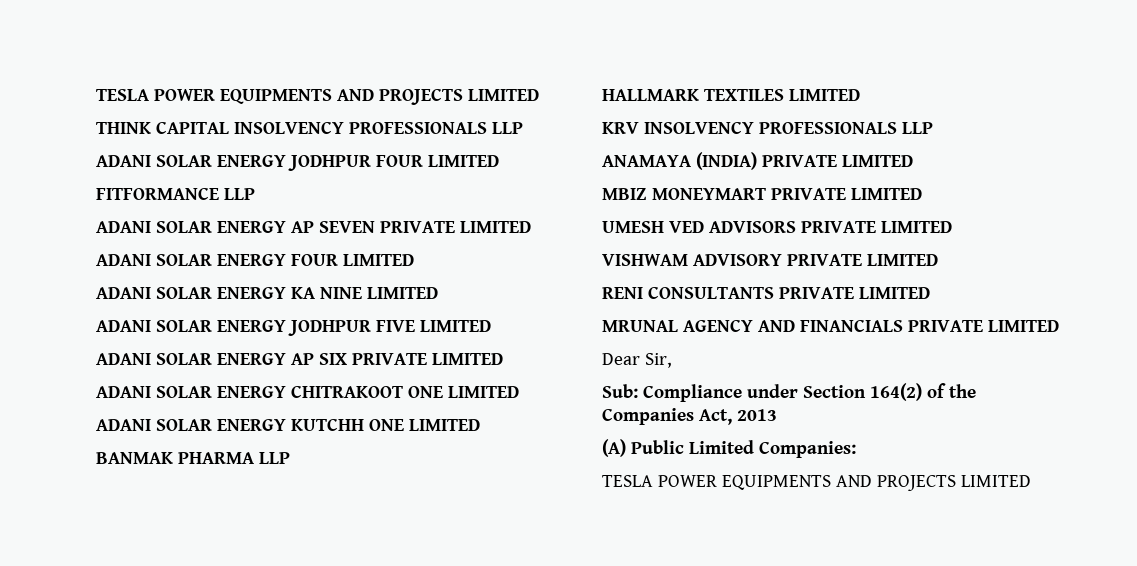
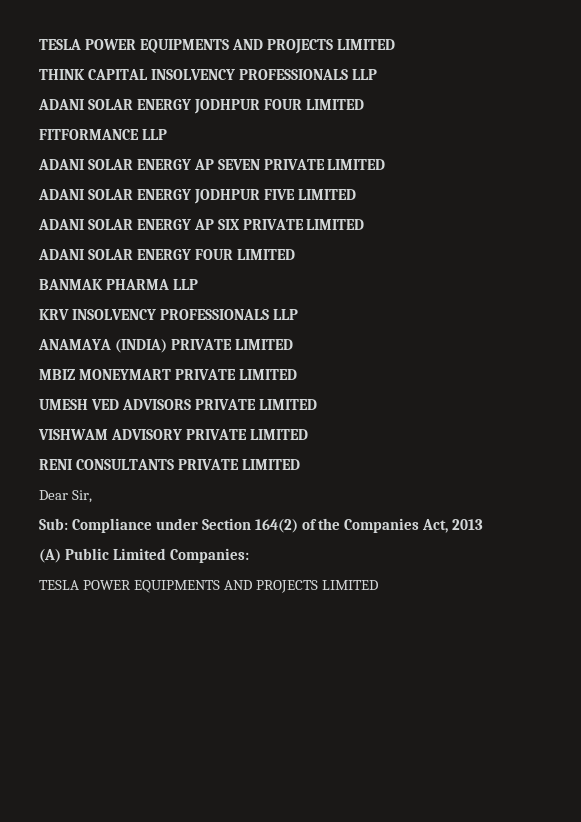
[96,254,414,266] [96,287,438,299] // ADANI SOLAR ENERGY FOUR LIMITED // ADANI SOLAR ENERGY KA NINE LIMITED -> (386, 164) none
[290,385,519,398] [96,418,404,431] CHITRAKOOT ONE LIMITED // ADANI SOLAR ENERGY KUTCHH ONE -> [194,249,233,260] FOUR
[602,89,860,101] // HALLMARK TEXTILES LIMITED -> (198, 284) none
[602,319,1059,332] // MRUNAL AGENCY AND FINANCIALS PRIVATE LIMITED -> (300, 464) none

